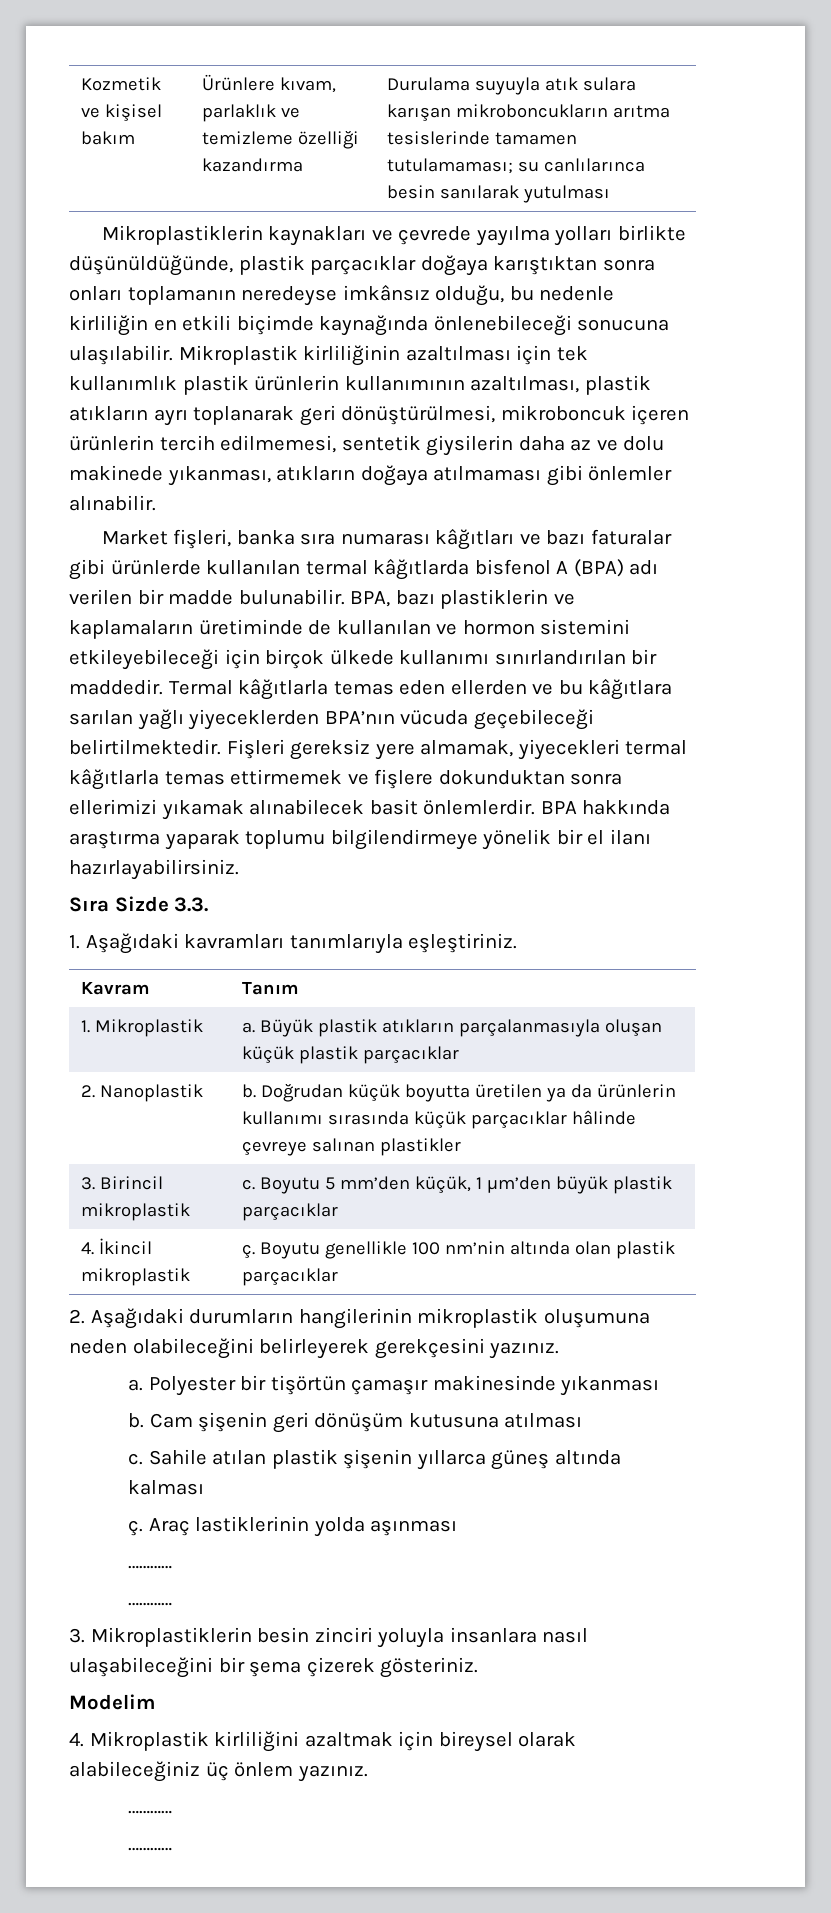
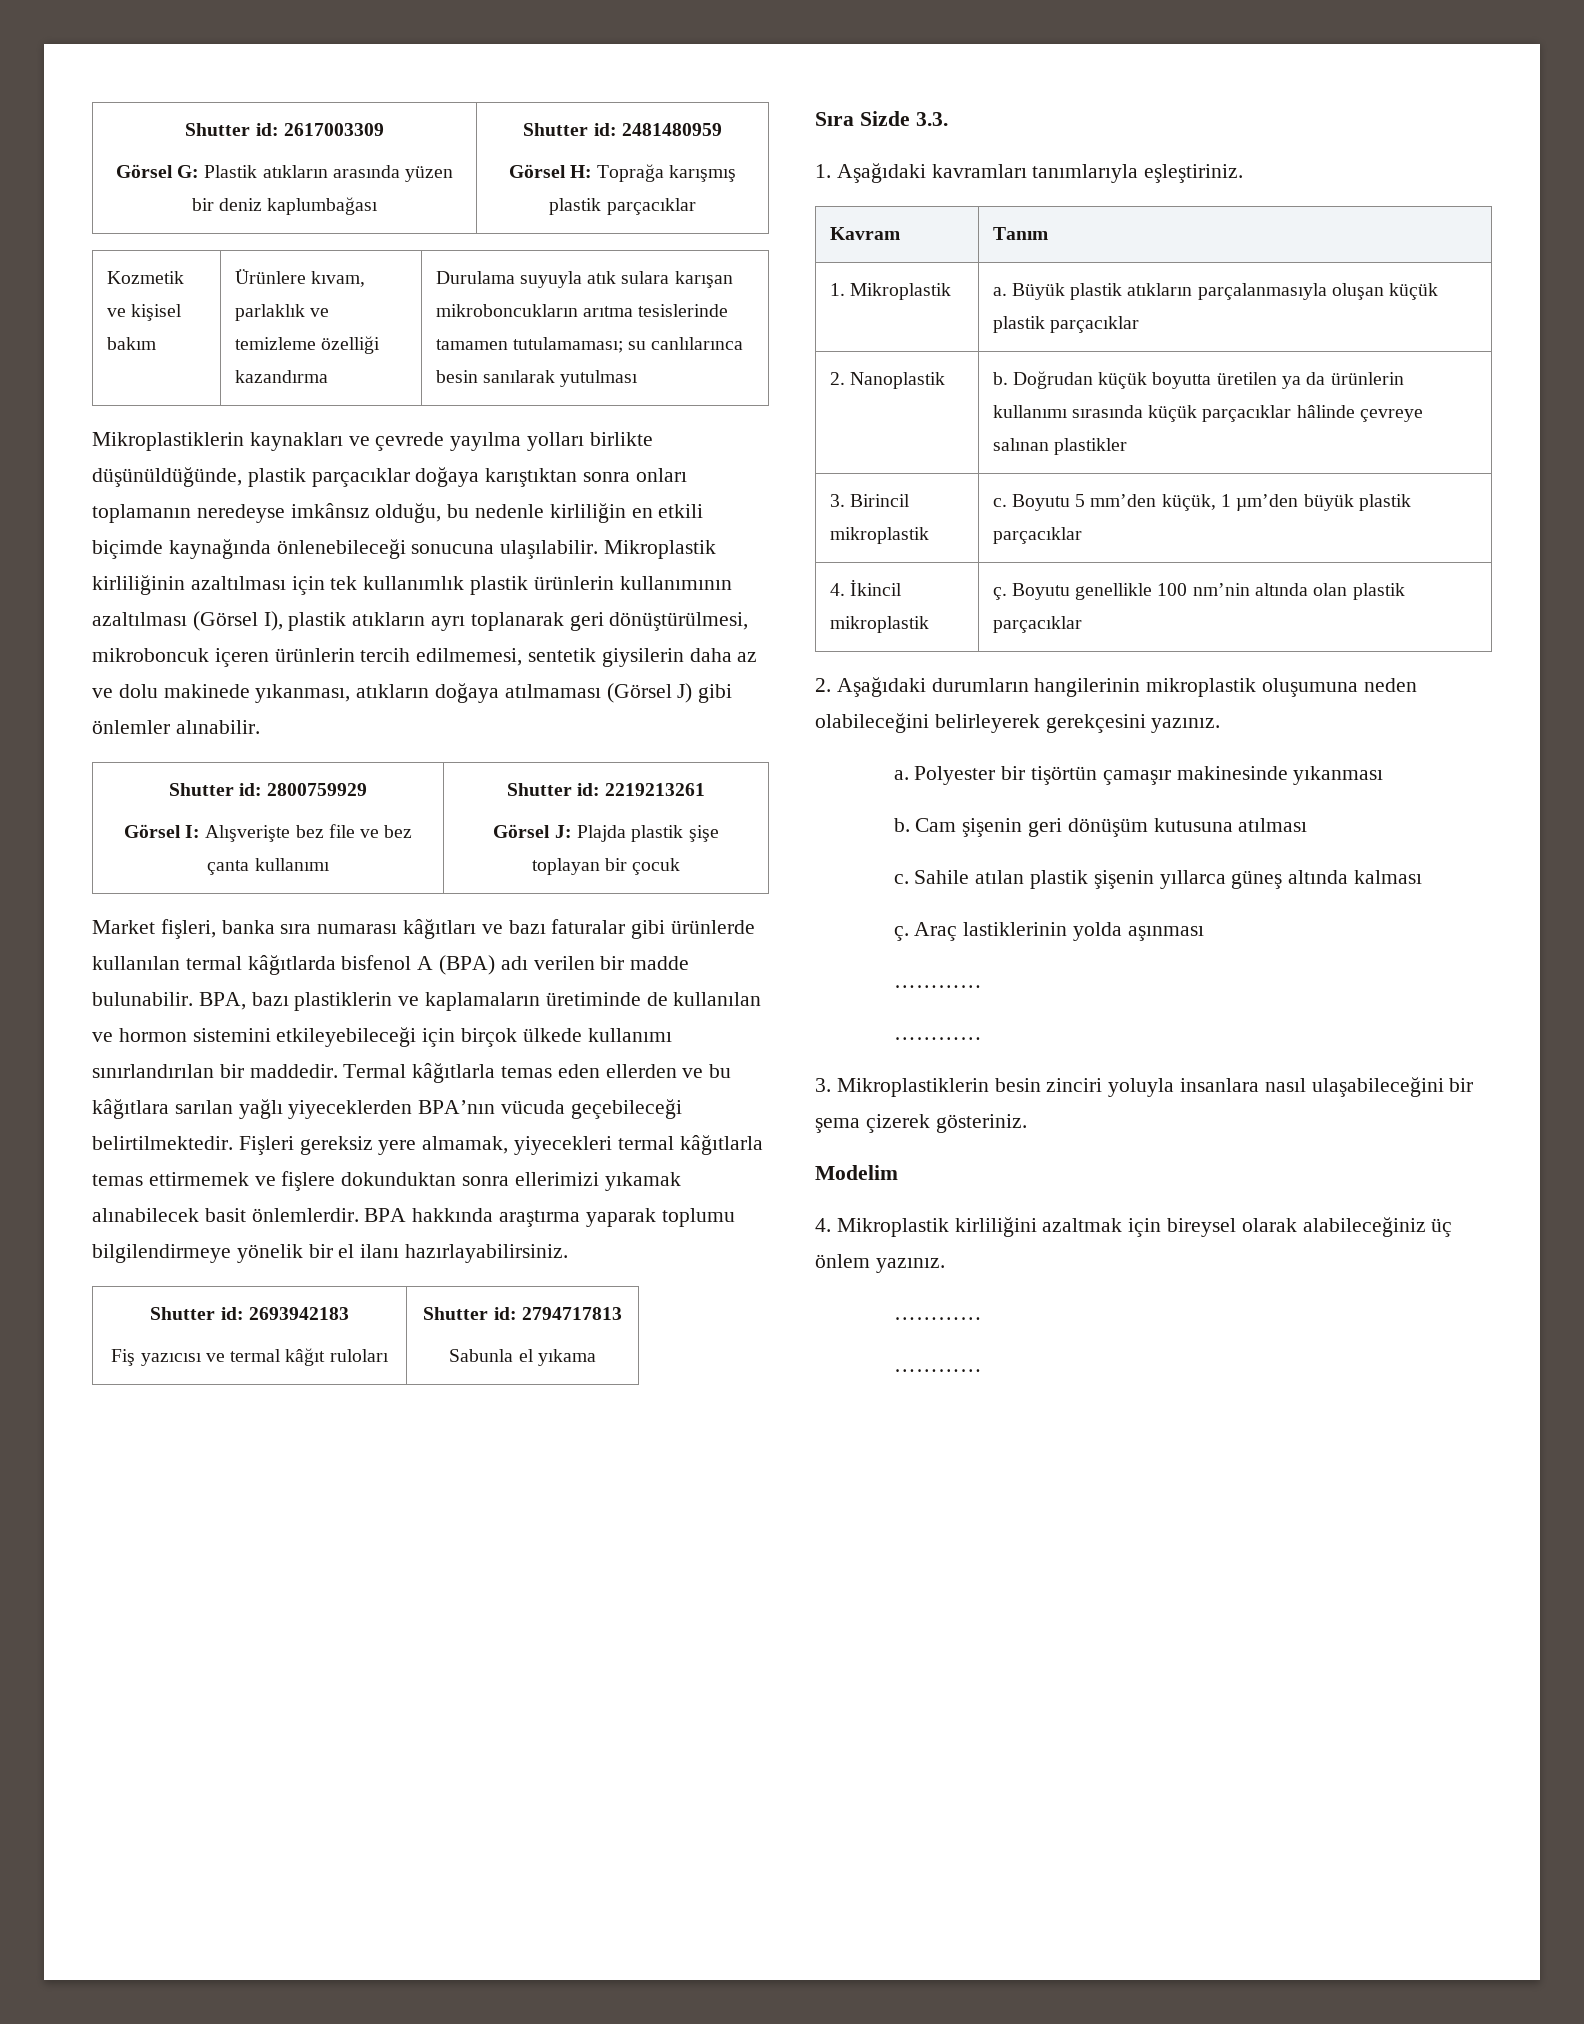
(81, 84) none -> [185,123,384,136] [115,164,454,182] [191,197,379,215] [523,123,722,136] [508,164,737,182] [549,198,696,215] Shutter id: 2617003309 // Görsel G: Plastik atıkların arasında yüzen bir deniz kaplumbağası | Shutter id: 2481480959 // Görsel H: Toprağa karışmış plastik parçacıklar //
[470,376,580,393] azaltılması, -> [92,611,283,631] azaltılması (Görsel I),
(542, 473) none -> [606,683,693,703] (Görsel J)
(156, 503) none -> [168,783,368,796] [123,824,413,842] [207,858,330,875] [506,783,706,796] [493,824,719,842] [531,858,681,875] // Shutter id: 2800759929 // Görsel I: Alışverişte bez file ve bez çanta kullanımı | Shutter id: 2219213261 // Görsel J: Plajda plastik şişe toplayan bir çocuk
(239, 869) none -> [150,1307,349,1320] [111,1348,389,1366] [423,1307,622,1320] [449,1349,596,1366] // Shutter id: 2693942183 // Fiş yazıcısı ve termal kâğıt ruloları | Shutter id: 2794717813 // Sabunla el yıkama

